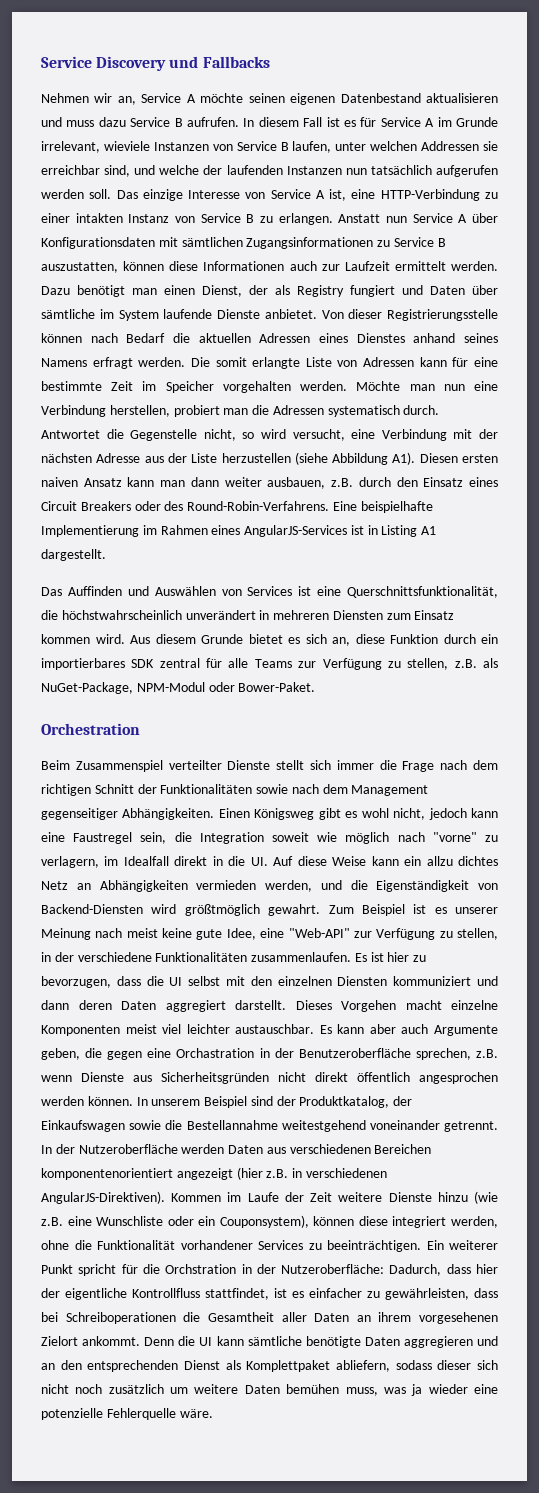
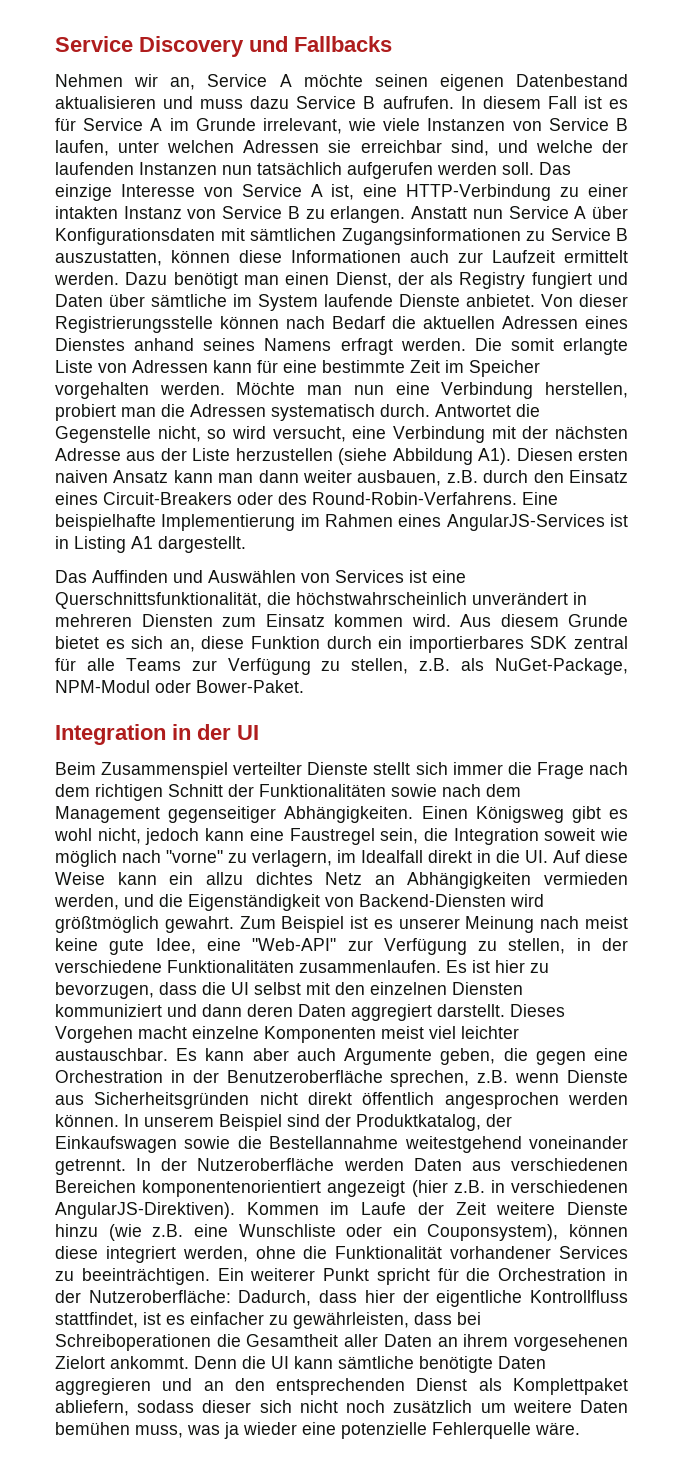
[103,141,150,151] wieviele -> [348,118,421,131] wie viele
[421,141,480,151] Addressen -> [243,140,320,153] Adressen
[41,501,131,511] Circuit Breakers -> [103,492,232,505] Circuit-Breakers
[41,723,140,735] Orchestration -> [55,724,259,745] Integration in der UI
[176,1048,255,1058] Orchastration -> [55,1070,163,1083] Orchestration
[165,1264,237,1274] Orchstration -> [498,1268,607,1281] Orchestration

